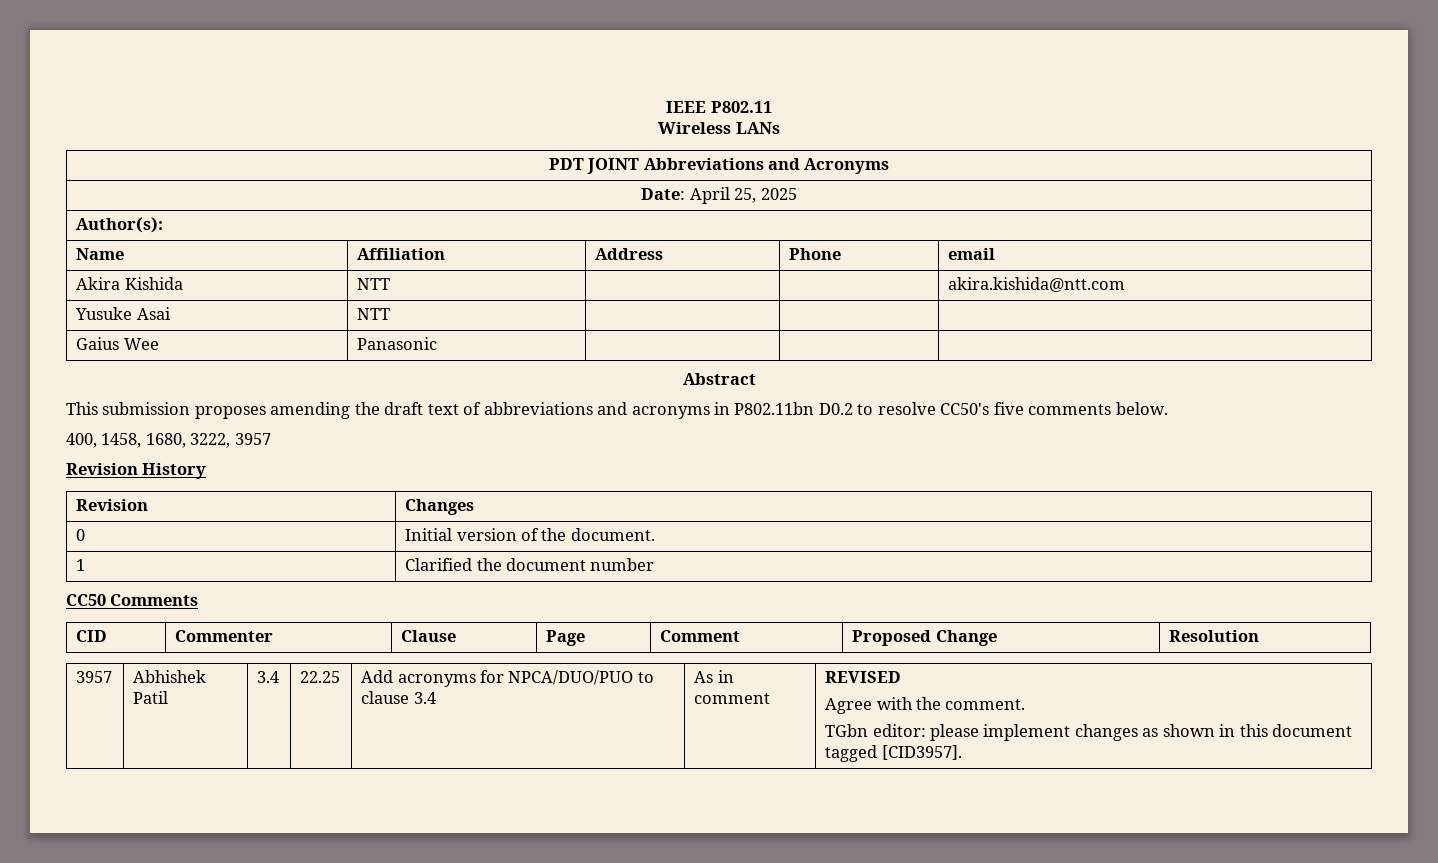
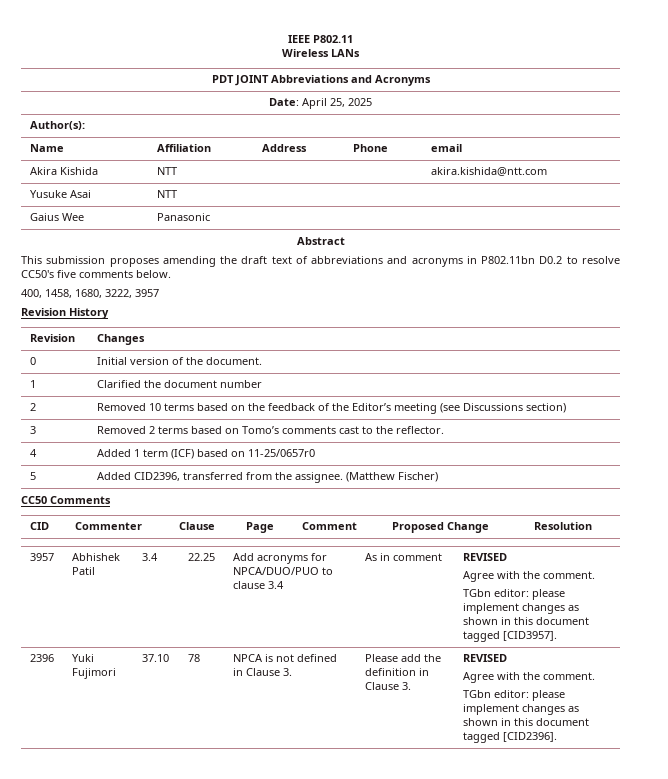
(655, 564) none -> [29,403,36,411] [96,403,566,414] [29,426,36,434] [96,426,444,434] [29,449,37,457] [96,449,315,459] [29,472,36,480] [96,472,438,483] // 2 | Removed 10 terms based on the feedback of the Editor’s meeting (see Discussions section) // 3 | Removed 2 terms based on Tomo’s comments cast to the reflector. // 4 | Added 1 term (ICF) based on 11-25/0657r0 // 5 | Added CID2396, transferred from the assignee. (Matthew Fischer)
(962, 752) none -> [29,654,54,662] [71,654,94,662] [71,668,116,679] [141,654,169,662] [187,654,200,662] [232,654,337,662] [232,668,292,676] [364,654,441,662] [364,668,429,676] [364,682,411,690] [462,654,507,662] [462,672,595,683] [462,690,565,701] [462,704,579,715] [462,718,589,726] [462,732,557,743] // 2396 | Yuki Fujimori | 37.10 | 78 | NPCA is not defined in Clause 3. | Please add the definition in Clause 3. | REVISED // Agree with the comment. // TGbn editor: please implement changes as shown in this document tagged [CID2396].

